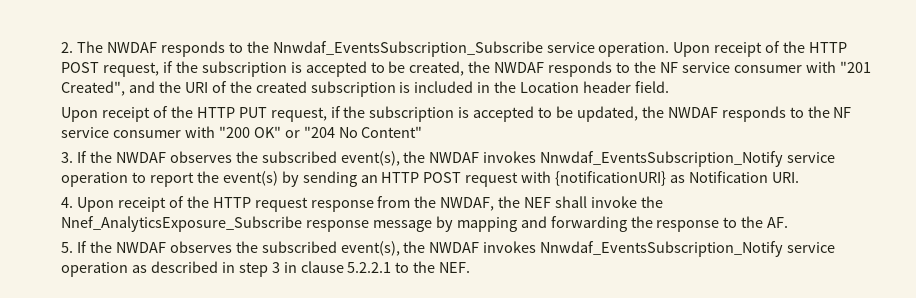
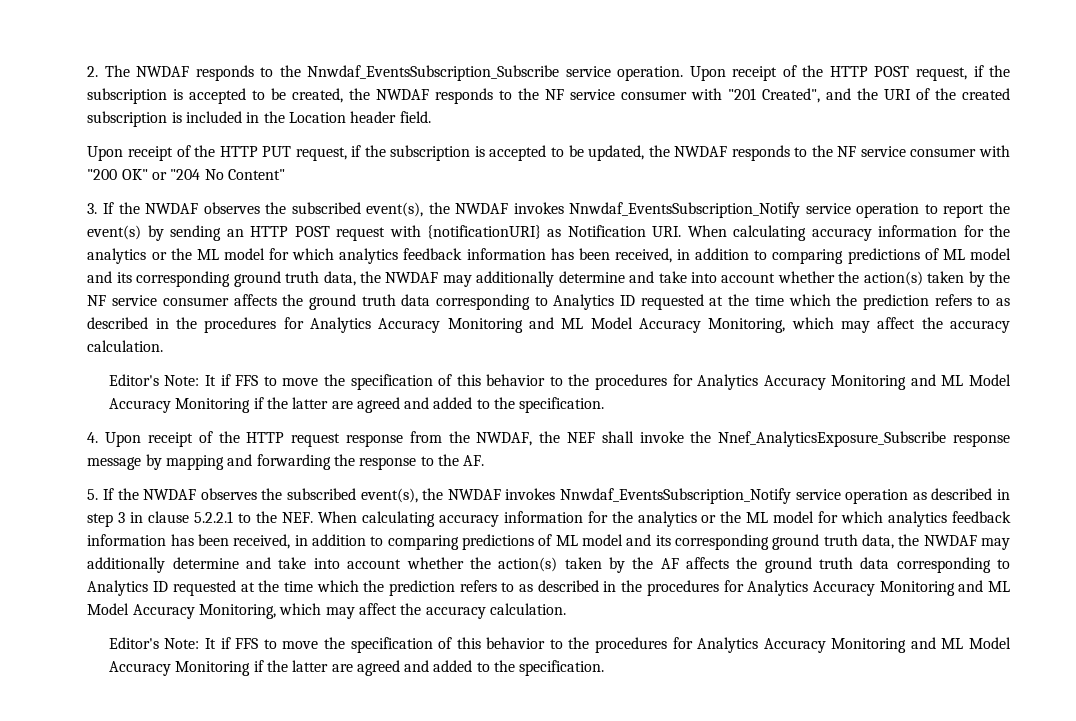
(799, 177) none -> [687,225,1011,241] [87,248,1012,264] [87,271,1011,287] [87,294,1011,310] [87,317,1011,333] [87,340,164,352] [108,374,1012,390] [108,397,605,413] When calculating accuracy information for the analytics or the ML model for which analytics feedback information has been received, in addition to comparing predictions of ML model and its corresponding ground truth data, the NWDAF may additionally determine and take into account whether the action(s) taken by the NF service consumer affects the ground truth data corresponding to Analytics ID requested at the time which the prediction refers to as described in the procedures for Analytics Accuracy Monitoring and ML Model Accuracy Monitoring, which may affect the accuracy calculation. // Editor's Note: It if FFS to move the specification of this behavior to the procedures for Analytics Accuracy Monitoring and ML Model Accuracy Monitoring if the latter are agreed and added to the specification.
(471, 267) none -> [317,511,1012,527] [87,534,1010,550] [87,557,1011,573] [87,580,1011,596] [87,603,567,619] [108,637,1012,653] [108,660,605,676] When calculating accuracy information for the analytics or the ML model for which analytics feedback information has been received, in addition to comparing predictions of ML model and its corresponding ground truth data, the NWDAF may additionally determine and take into account whether the action(s) taken by the AF affects the ground truth data corresponding to Analytics ID requested at the time which the prediction refers to as described in the procedures for Analytics Accuracy Monitoring and ML Model Accuracy Monitoring, which may affect the accuracy calculation. // Editor's Note: It if FFS to move the specification of this behavior to the procedures for Analytics Accuracy Monitoring and ML Model Accuracy Monitoring if the latter are agreed and added to the specification.

